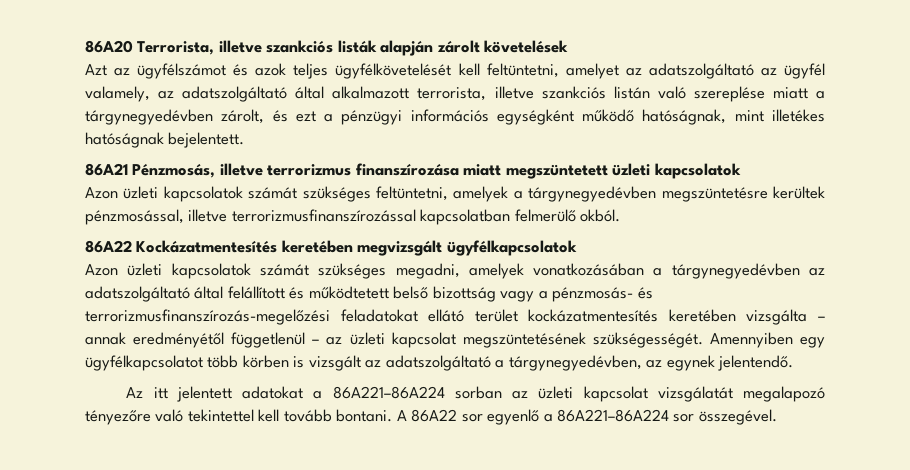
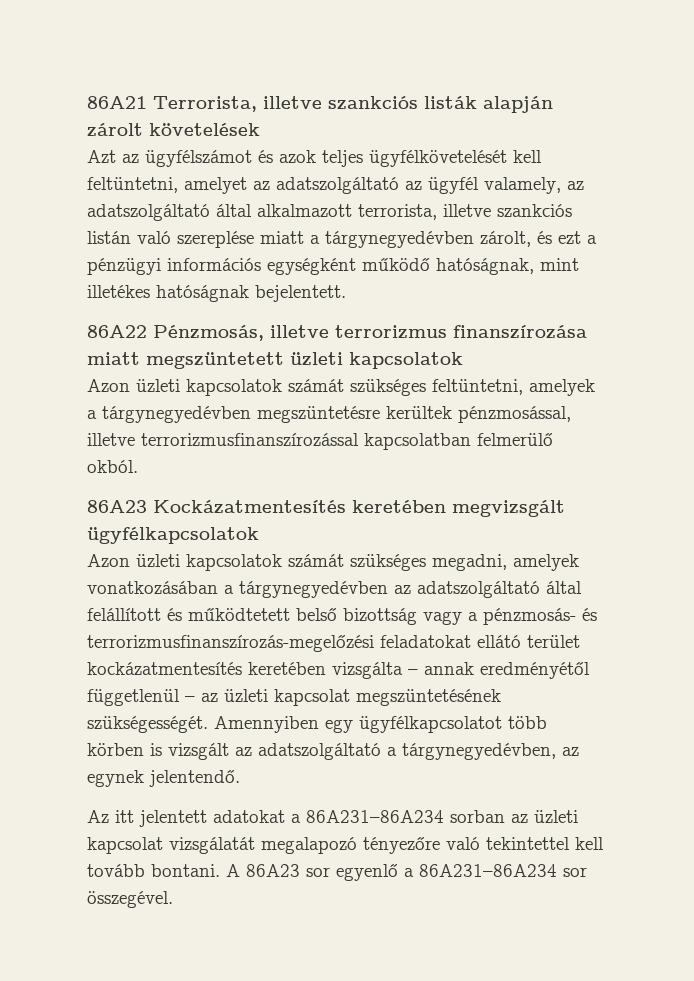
[85,40,133,53] 86A20 -> [87,96,147,109] 86A21
[85,163,128,176] 86A21 -> [87,325,147,338] 86A22
[85,240,132,253] 86A22 -> [87,500,147,513] 86A23
[332,386,445,399] 86A221–86A224 -> [306,810,444,823] 86A231–86A234
[411,409,458,422] 86A22 -> [246,864,300,877] 86A23
[557,409,670,422] 86A221–86A224 -> [419,864,557,877] 86A231–86A234

